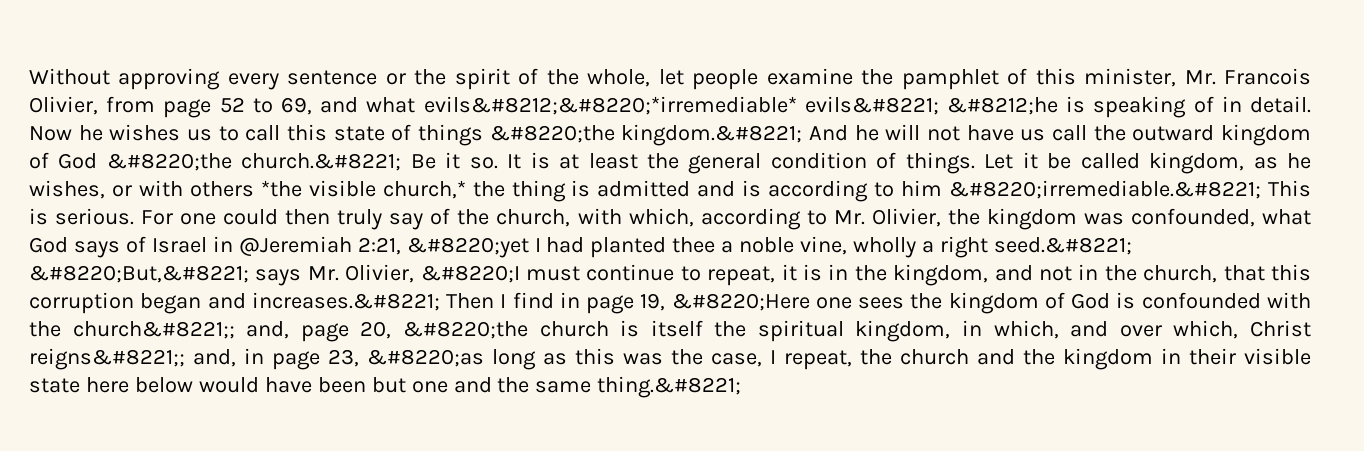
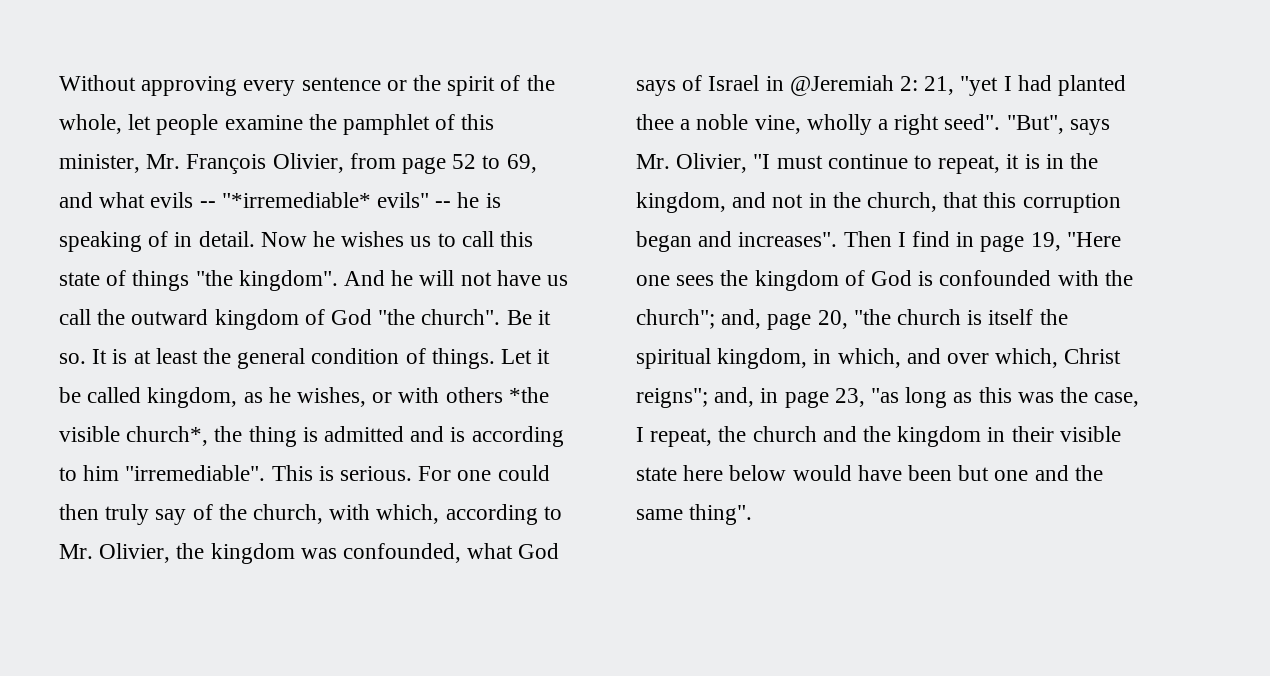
[1224,68,1311,85] Francois -> [186,154,267,174] François
[423,96,1058,115] evils&#8212;&#8220;*irremediable* evils&#8221; &#8212;he -> [150,192,480,208] evils -- "*irremediable* evils" -- he
[489,124,803,146] &#8220;the kingdom.&#8221; -> [195,270,338,291] "the kingdom".
[106,153,402,171] &#8220;the church.&#8221; -> [378,309,501,325] "the church".
[382,180,466,199] church,* -> [126,426,209,446] church*,
[949,180,1262,199] &#8220;irremediable.&#8221; -> [125,465,266,481] "irremediable".
[357,237,529,258] 2:21, &#8220;yet -> [900,76,999,96] 2: 21, "yet
[993,237,1132,255] [29,265,249,283] seed.&#8221; &#8220;But,&#8221; -> [944,114,1064,134] seed". "But",
[420,265,520,283] &#8220;I -> [753,154,771,169] "I
[251,292,440,311] increases.&#8221; -> [738,232,838,247] increases".
[671,293,810,311] &#8220;Here -> [1066,232,1121,247] "Here
[72,321,235,339] church&#8221;; -> [636,309,715,329] church";
[402,321,528,339] &#8220;the -> [853,309,891,325] "the
[29,348,185,370] reigns&#8221;; -> [636,388,708,408] reigns";
[367,349,484,367] &#8220;as -> [871,388,900,403] "as
[597,376,742,398] thing.&#8221; -> [689,504,753,525] thing".

